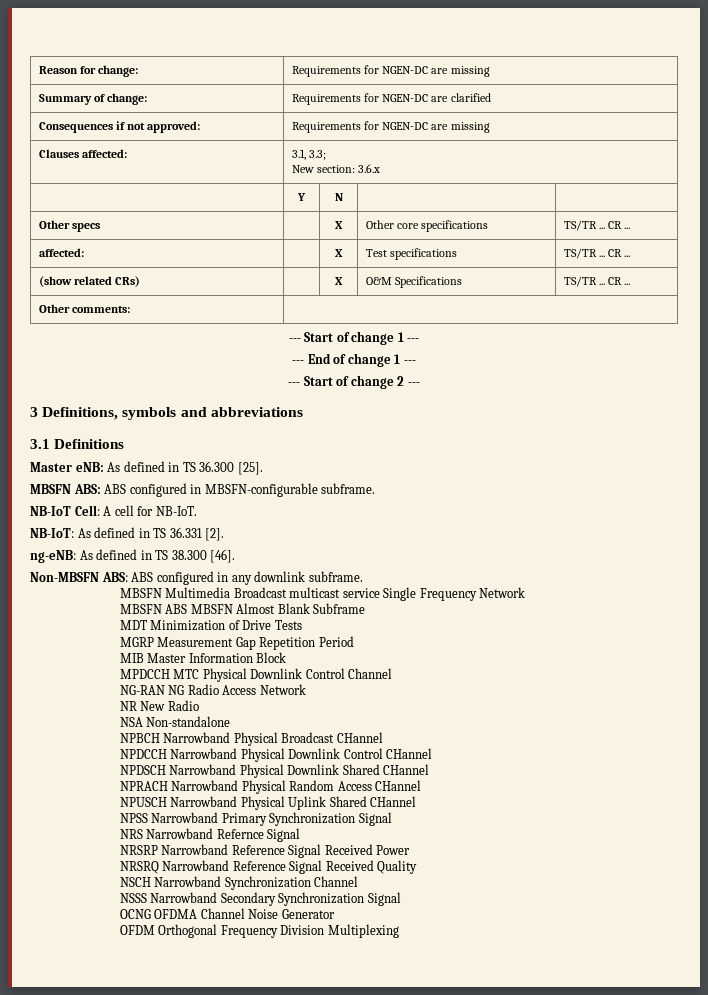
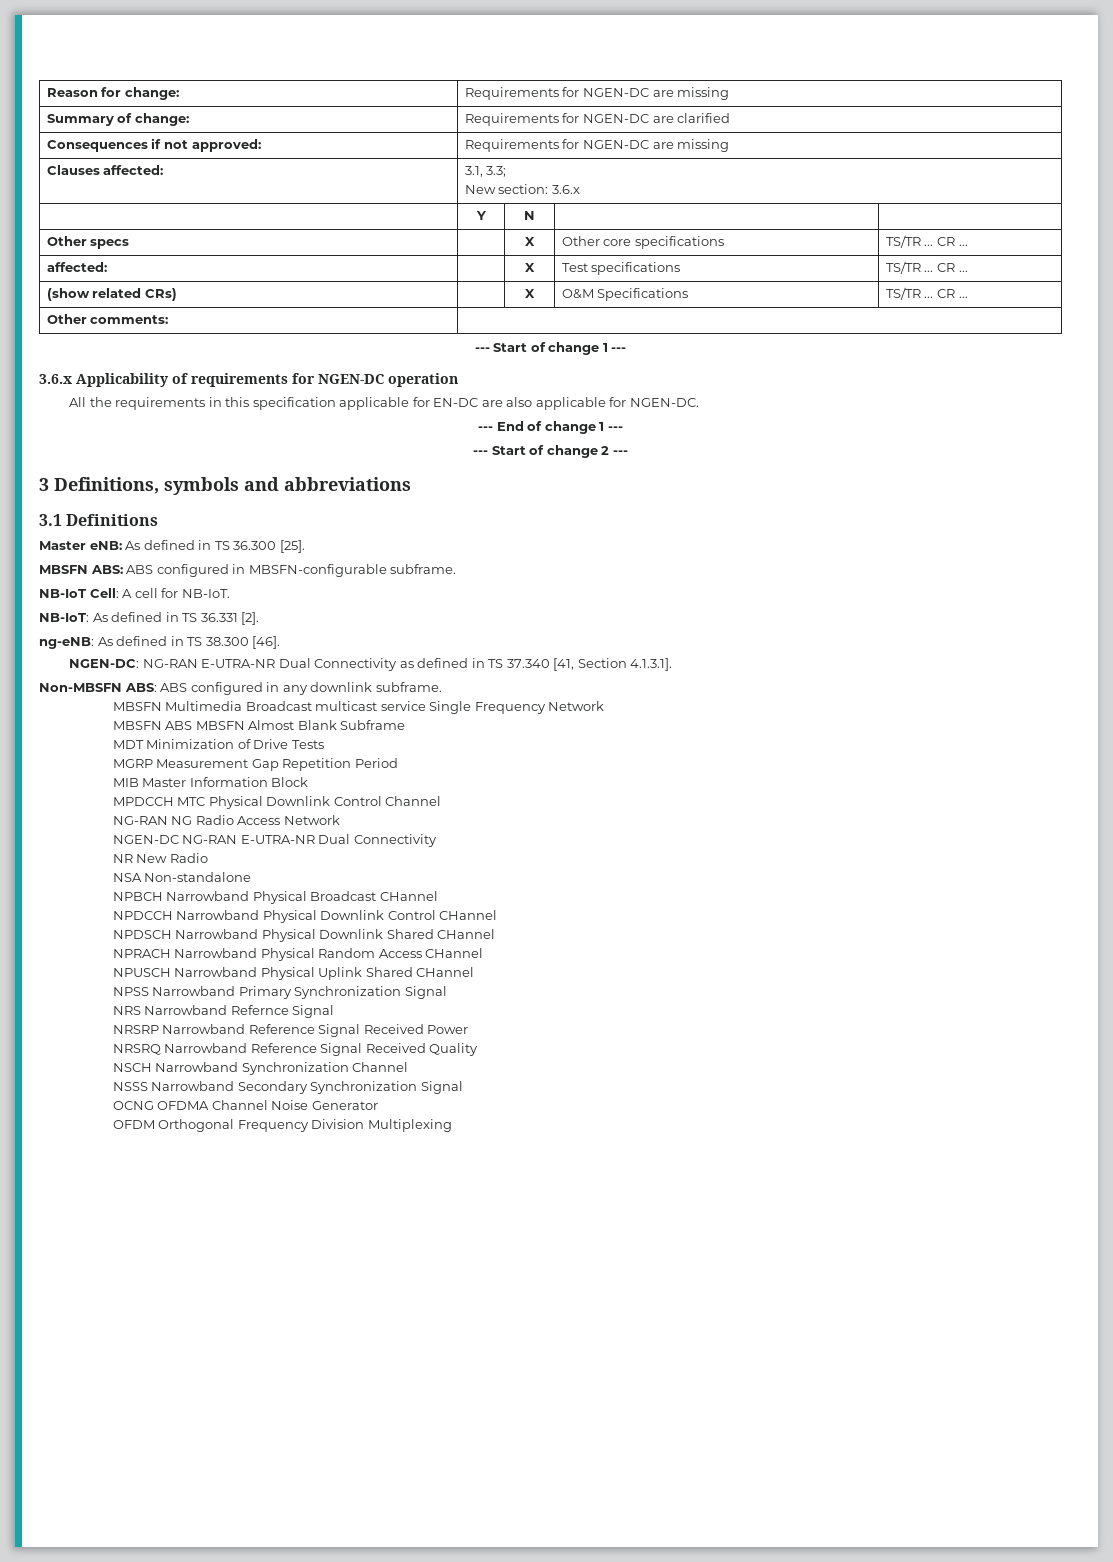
(420, 340) none -> [39,373,458,387] [69,397,699,410] // 3.6.x Applicability of requirements for NGEN-DC operation // All the requirements in this specification applicable for EN-DC are also applicable for NGEN-DC.
(236, 556) none -> [69,658,673,671] // NGEN-DC: NG-RAN E-UTRA-NR Dual Connectivity as defined in TS 37.340 [41, Section 4.1.3.1].
(306, 689) none -> [112,834,437,847] // NGEN-DC NG-RAN E-UTRA-NR Dual Connectivity

